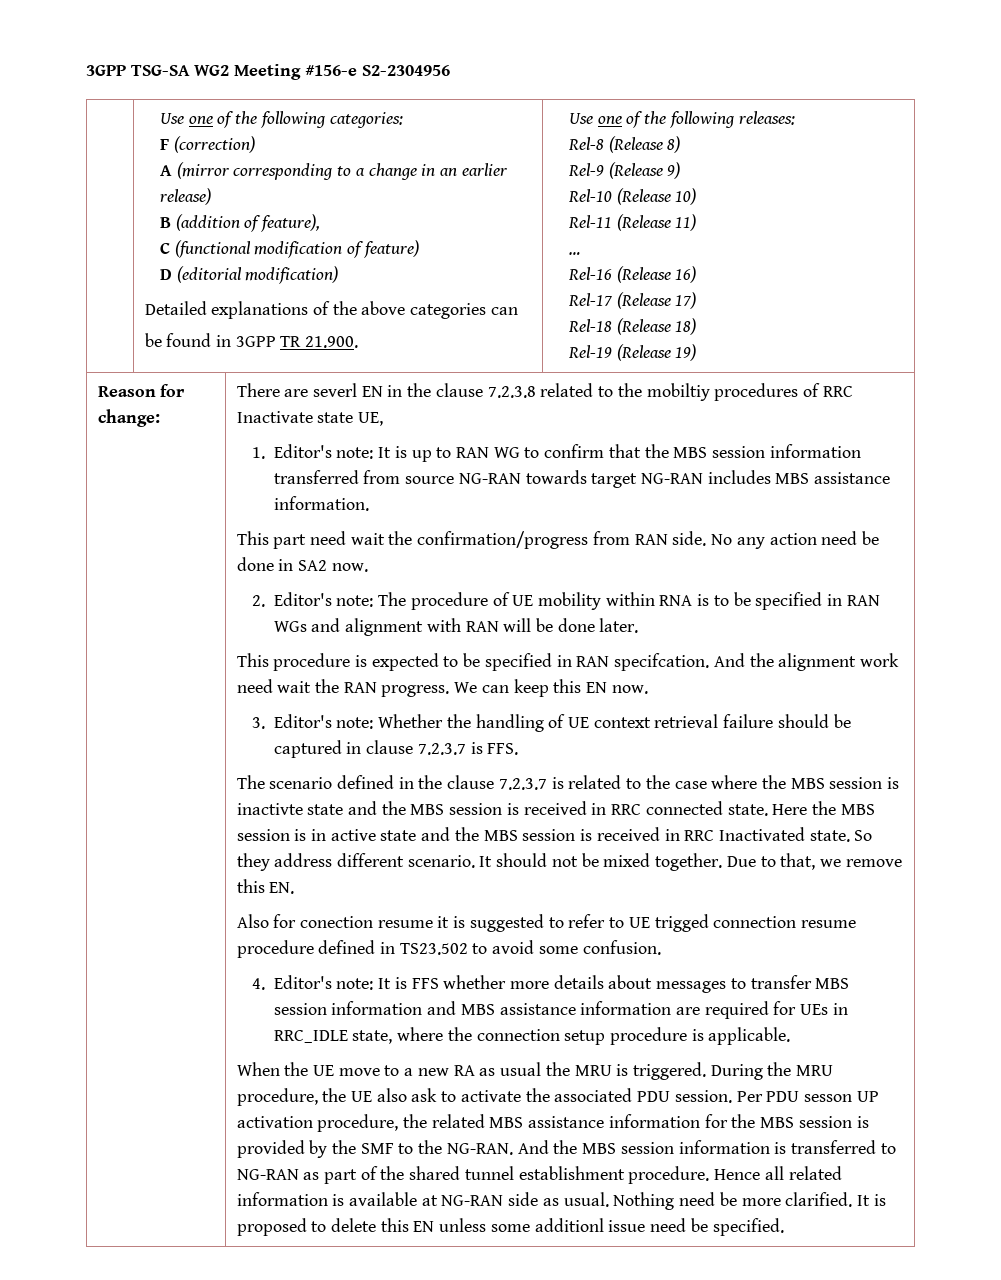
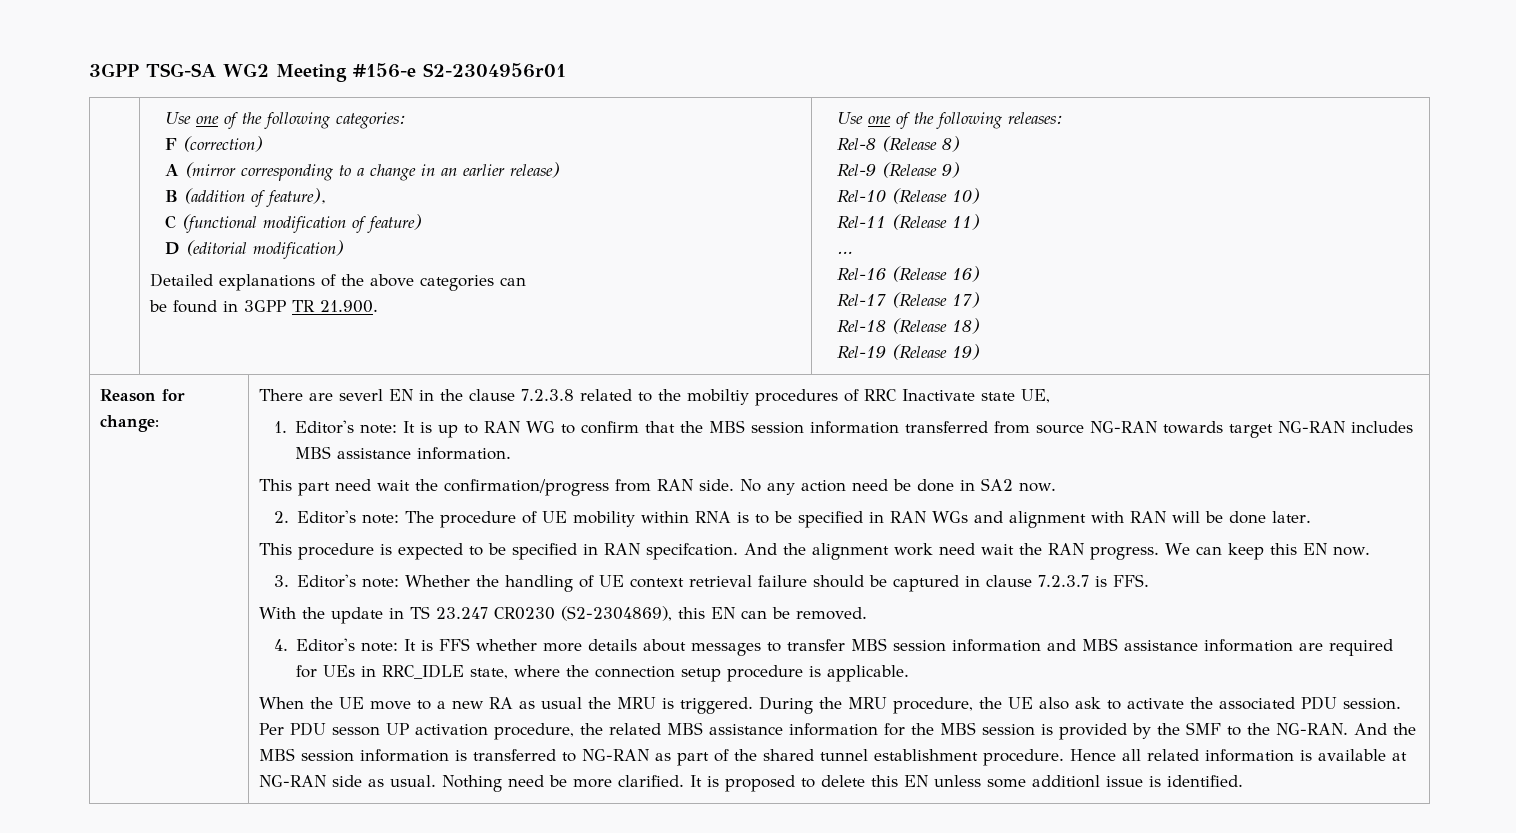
[361,65,450,76] S2-2304956 -> [423,63,566,78] S2-2304956r01
[236,775,900,790] [236,801,875,816] [236,827,873,842] [236,853,902,871] [236,879,295,894] [236,914,856,932] [236,940,661,958] The scenario defined in the clause 7.2.3.7 is related to the case where the MBS session is inactivte state and the MBS session is received in RRC connected state. Here the MBS session is in active state and the MBS session is received in RRC Inactivated state. So they address different scenario. It should not be mixed together. Due to that, we remove this EN. // Also for conection resume it is suggested to refer to UE trigged connection resume procedure defined in TS23.502 to avoid some confusion. -> [258,606,867,624] With the update in TS 23.247 CR0230 (S2-2304869), this EN can be removed.
[650,1218,784,1236] need be specified. -> [1148,775,1243,787] is identified.

